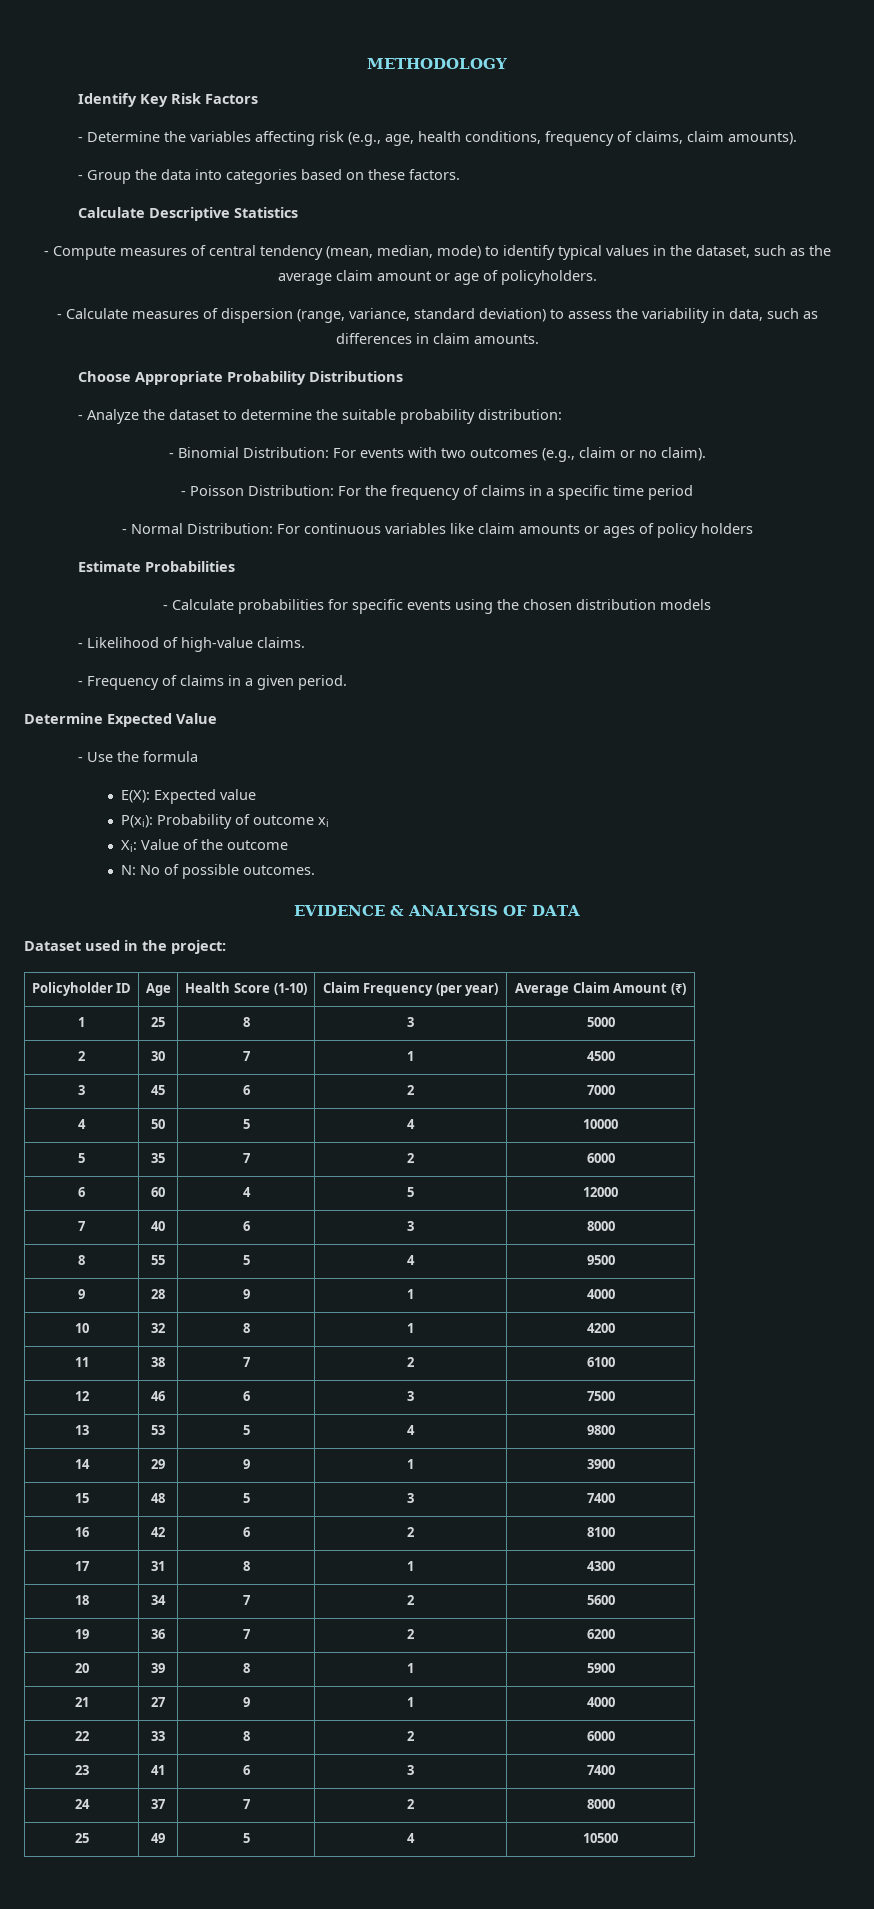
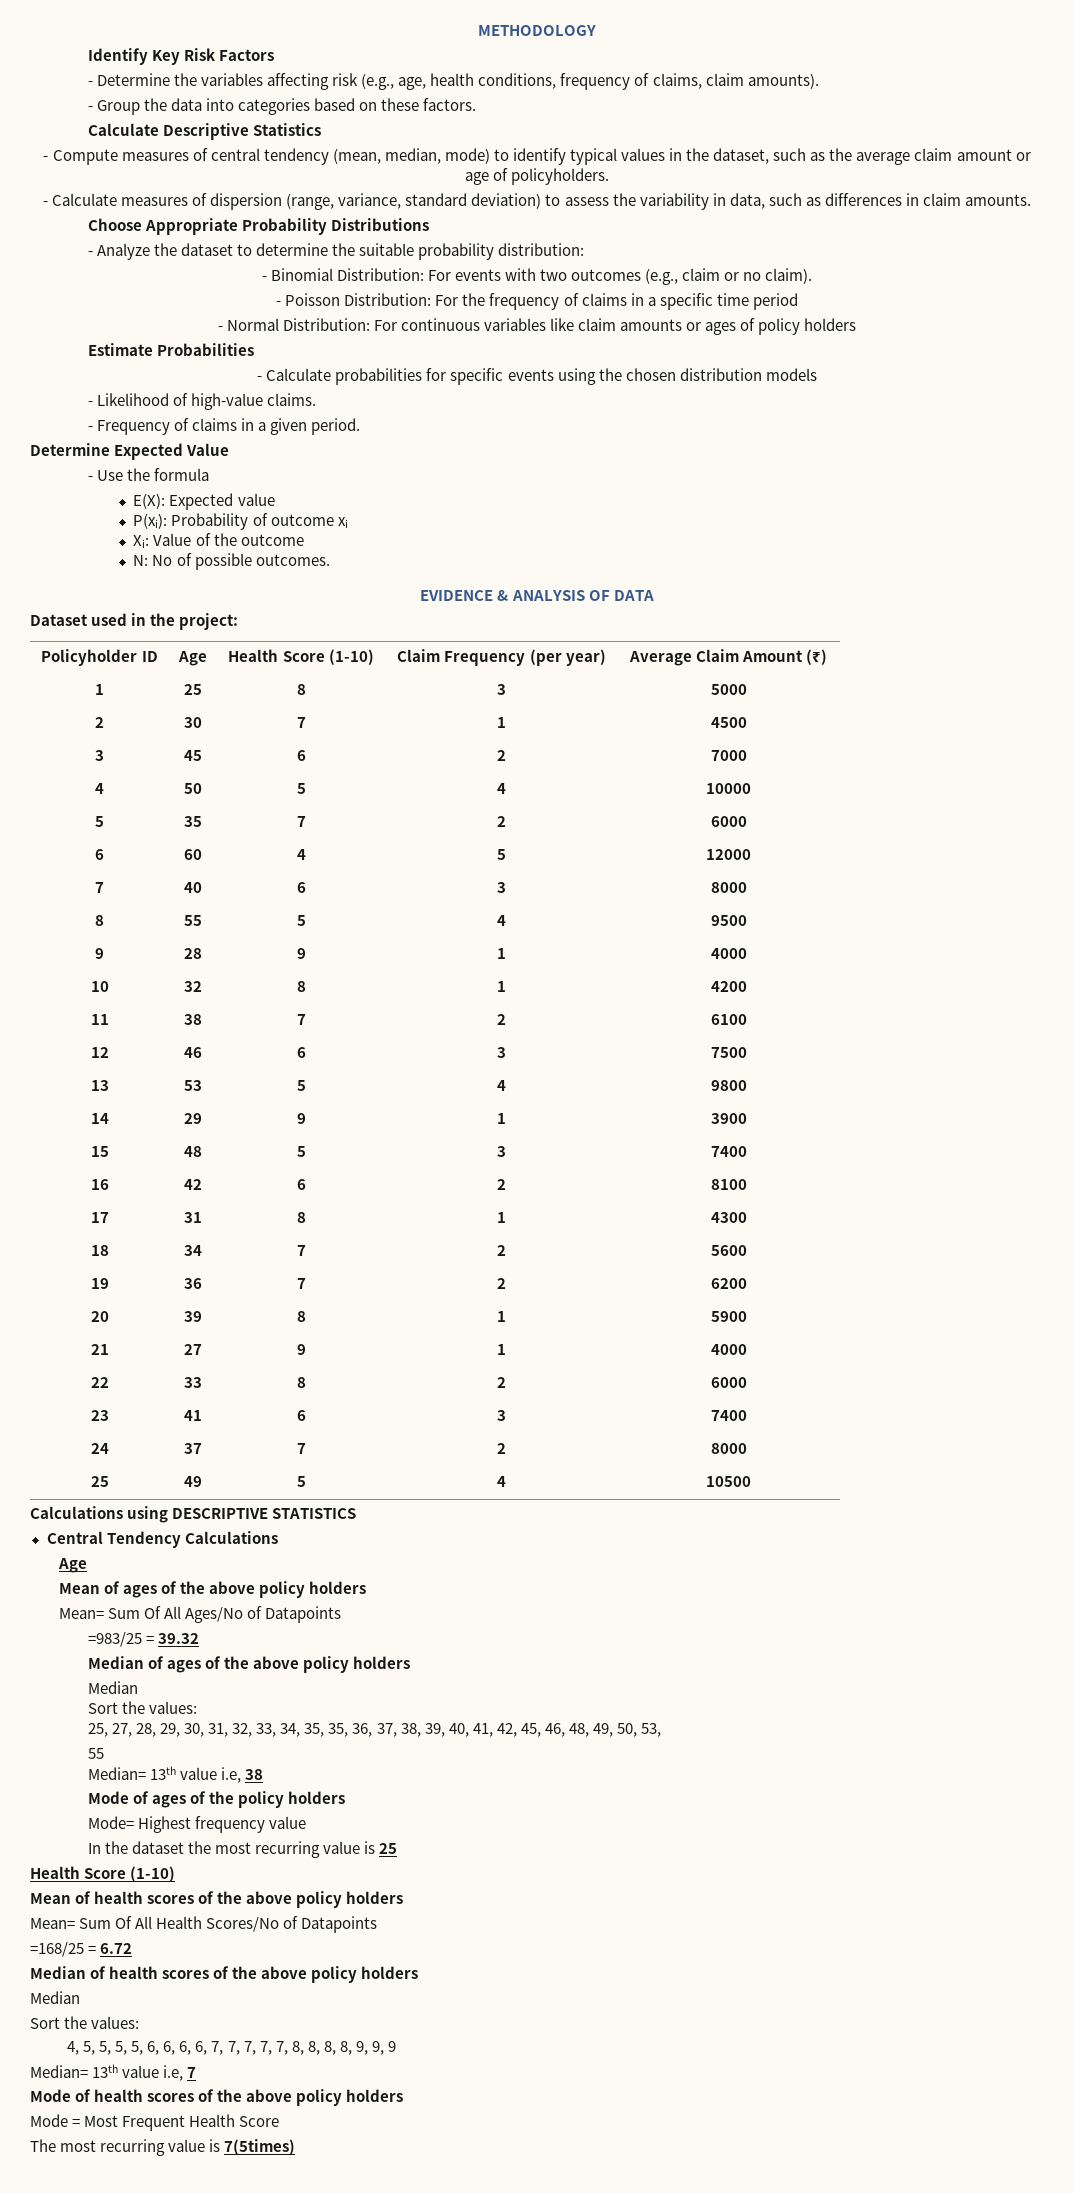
(618, 1838) none -> [30,1506,357,1523] [46,1531,278,1548] [57,1558,87,1573] [58,1581,367,1598] [58,1606,342,1623] [87,1632,200,1647] [87,1656,411,1673] [87,1681,138,1694] [87,1701,198,1714] [87,1723,662,1737] [87,1748,104,1759] [87,1766,264,1783] [87,1791,346,1808] [87,1816,307,1833] [87,1841,398,1858] [30,1866,176,1882] [30,1891,404,1908] [30,1916,378,1933] [30,1942,133,1957] [30,1966,419,1983] [30,1991,80,2004] [30,2016,140,2029] [67,2041,397,2055] [30,2064,197,2081] [30,2089,404,2106] [30,2114,280,2131] [30,2139,296,2156] // Calculations using DESCRIPTIVE STATISTICS // Central Tendency Calculations // Age // Mean of ages of the above policy holders // Mean= Sum Of All Ages/No of Datapoints // =983/25 = 39.32 // Median of ages of the above policy holders // Median // Sort the values: // 25, 27, 28, 29, 30, 31, 32, 33, 34, 35, 35, 36, 37, 38, 39, 40, 41, 42, 45, 46, 48, 49, 50, 53, // 55 // Median= 13th value i.e, 38 // Mode of ages of the policy holders // Mode= Highest frequency value // In the dataset the most recurring value is 25 // Health Score (1-10) // Mean of health scores of the above policy holders // Mean= Sum Of All Health Scores/No of Datapoints // =168/25 = 6.72 // Median of health scores of the above policy holders // Median // Sort the values: // 4, 5, 5, 5, 5, 6, 6, 6, 6, 7, 7, 7, 7, 7, 8, 8, 8, 8, 9, 9, 9 // Median= 13th value i.e, 7 // Mode of health scores of the above policy holders // Mode = Most Frequent Health Score // The most recurring value is 7(5times)

